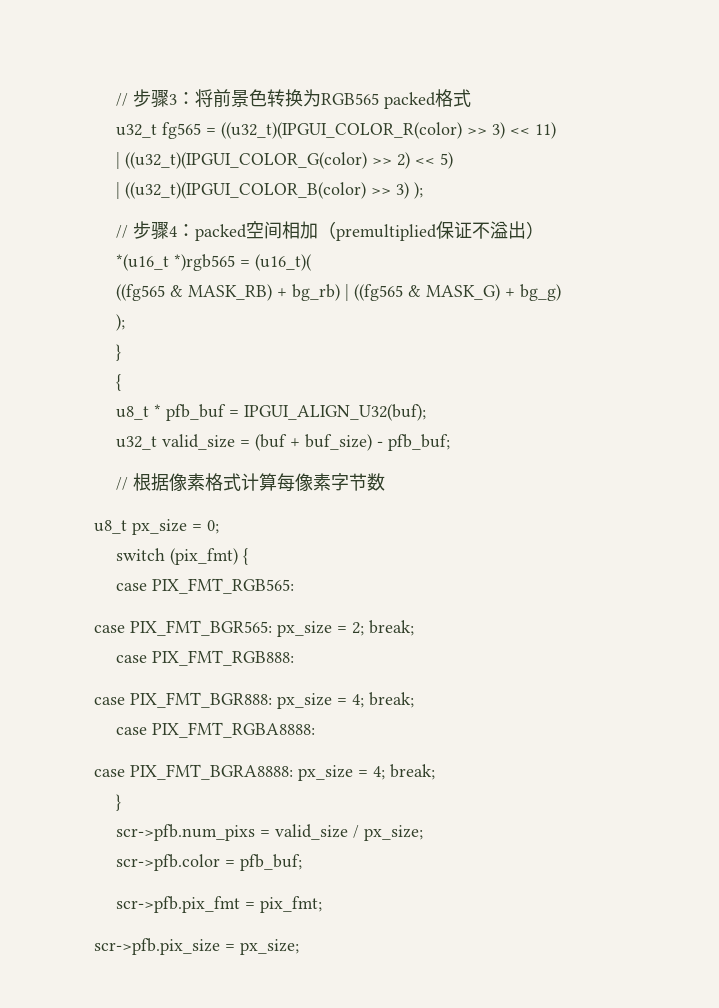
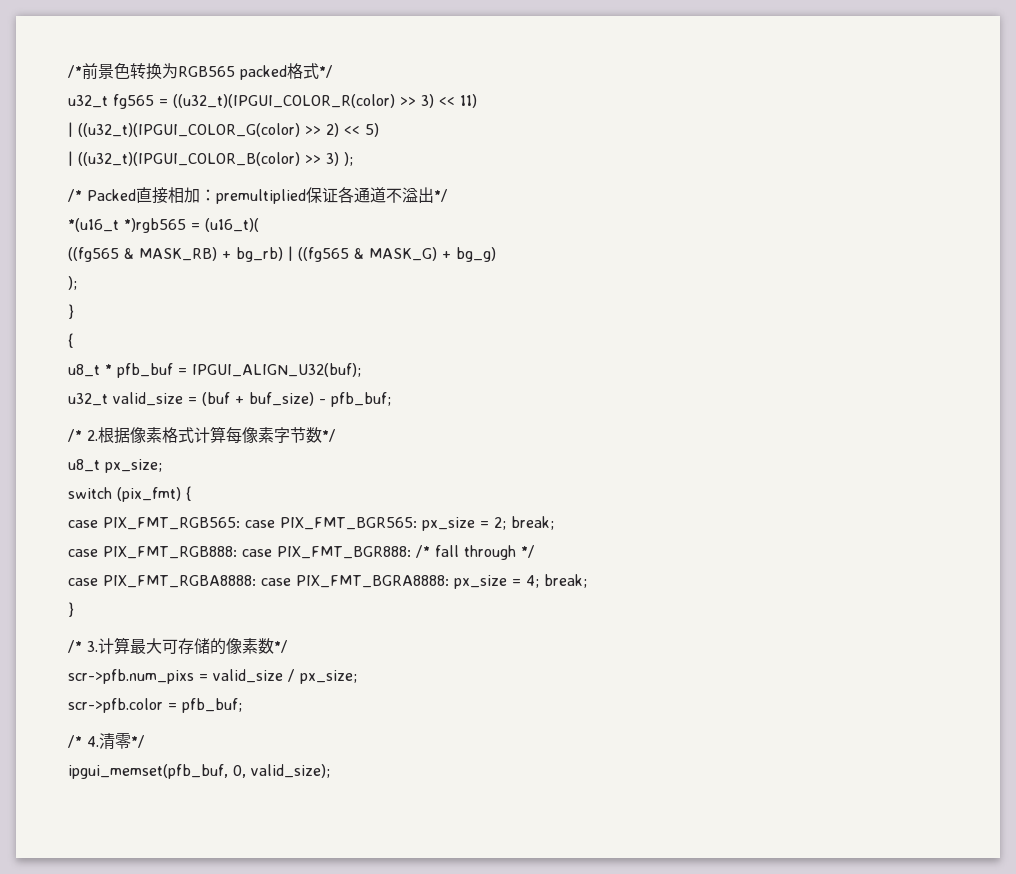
[116,89,214,108] // 步骤3：将 -> [68,65,83,78] /*
(472, 98) none -> [319,65,334,78] */
[116,221,545,241] // 步骤4：packed空间相加（premultiplied保证不溢出） -> [68,187,449,204] /* Packed直接相加：premultiplied保证各通道不溢出*/
[116,477,129,490] // -> [68,429,99,442] /* 2.
[94,519,219,535] // u8_t px_size = 0; -> [322,429,337,442] [68,459,163,473] */ // u8_t px_size;
(295, 586) // -> (241, 523) none
(295, 658) // -> (238, 552) none
[277,692,414,709] px_size = 4; break; -> [416,545,536,560] /* fall through */
(316, 730) // -> (257, 581) none
(122, 802) none -> [68,637,289,655] // /* 3.计算最大可存储的像素数*/
[116,896,323,913] [94,938,299,955] scr->pfb.pix_fmt = pix_fmt; // scr->pfb.pix_size = px_size; -> [68,733,146,750] [68,764,331,779] /* 4.清零*/ // ipgui_memset(pfb_buf, 0, valid_size);

